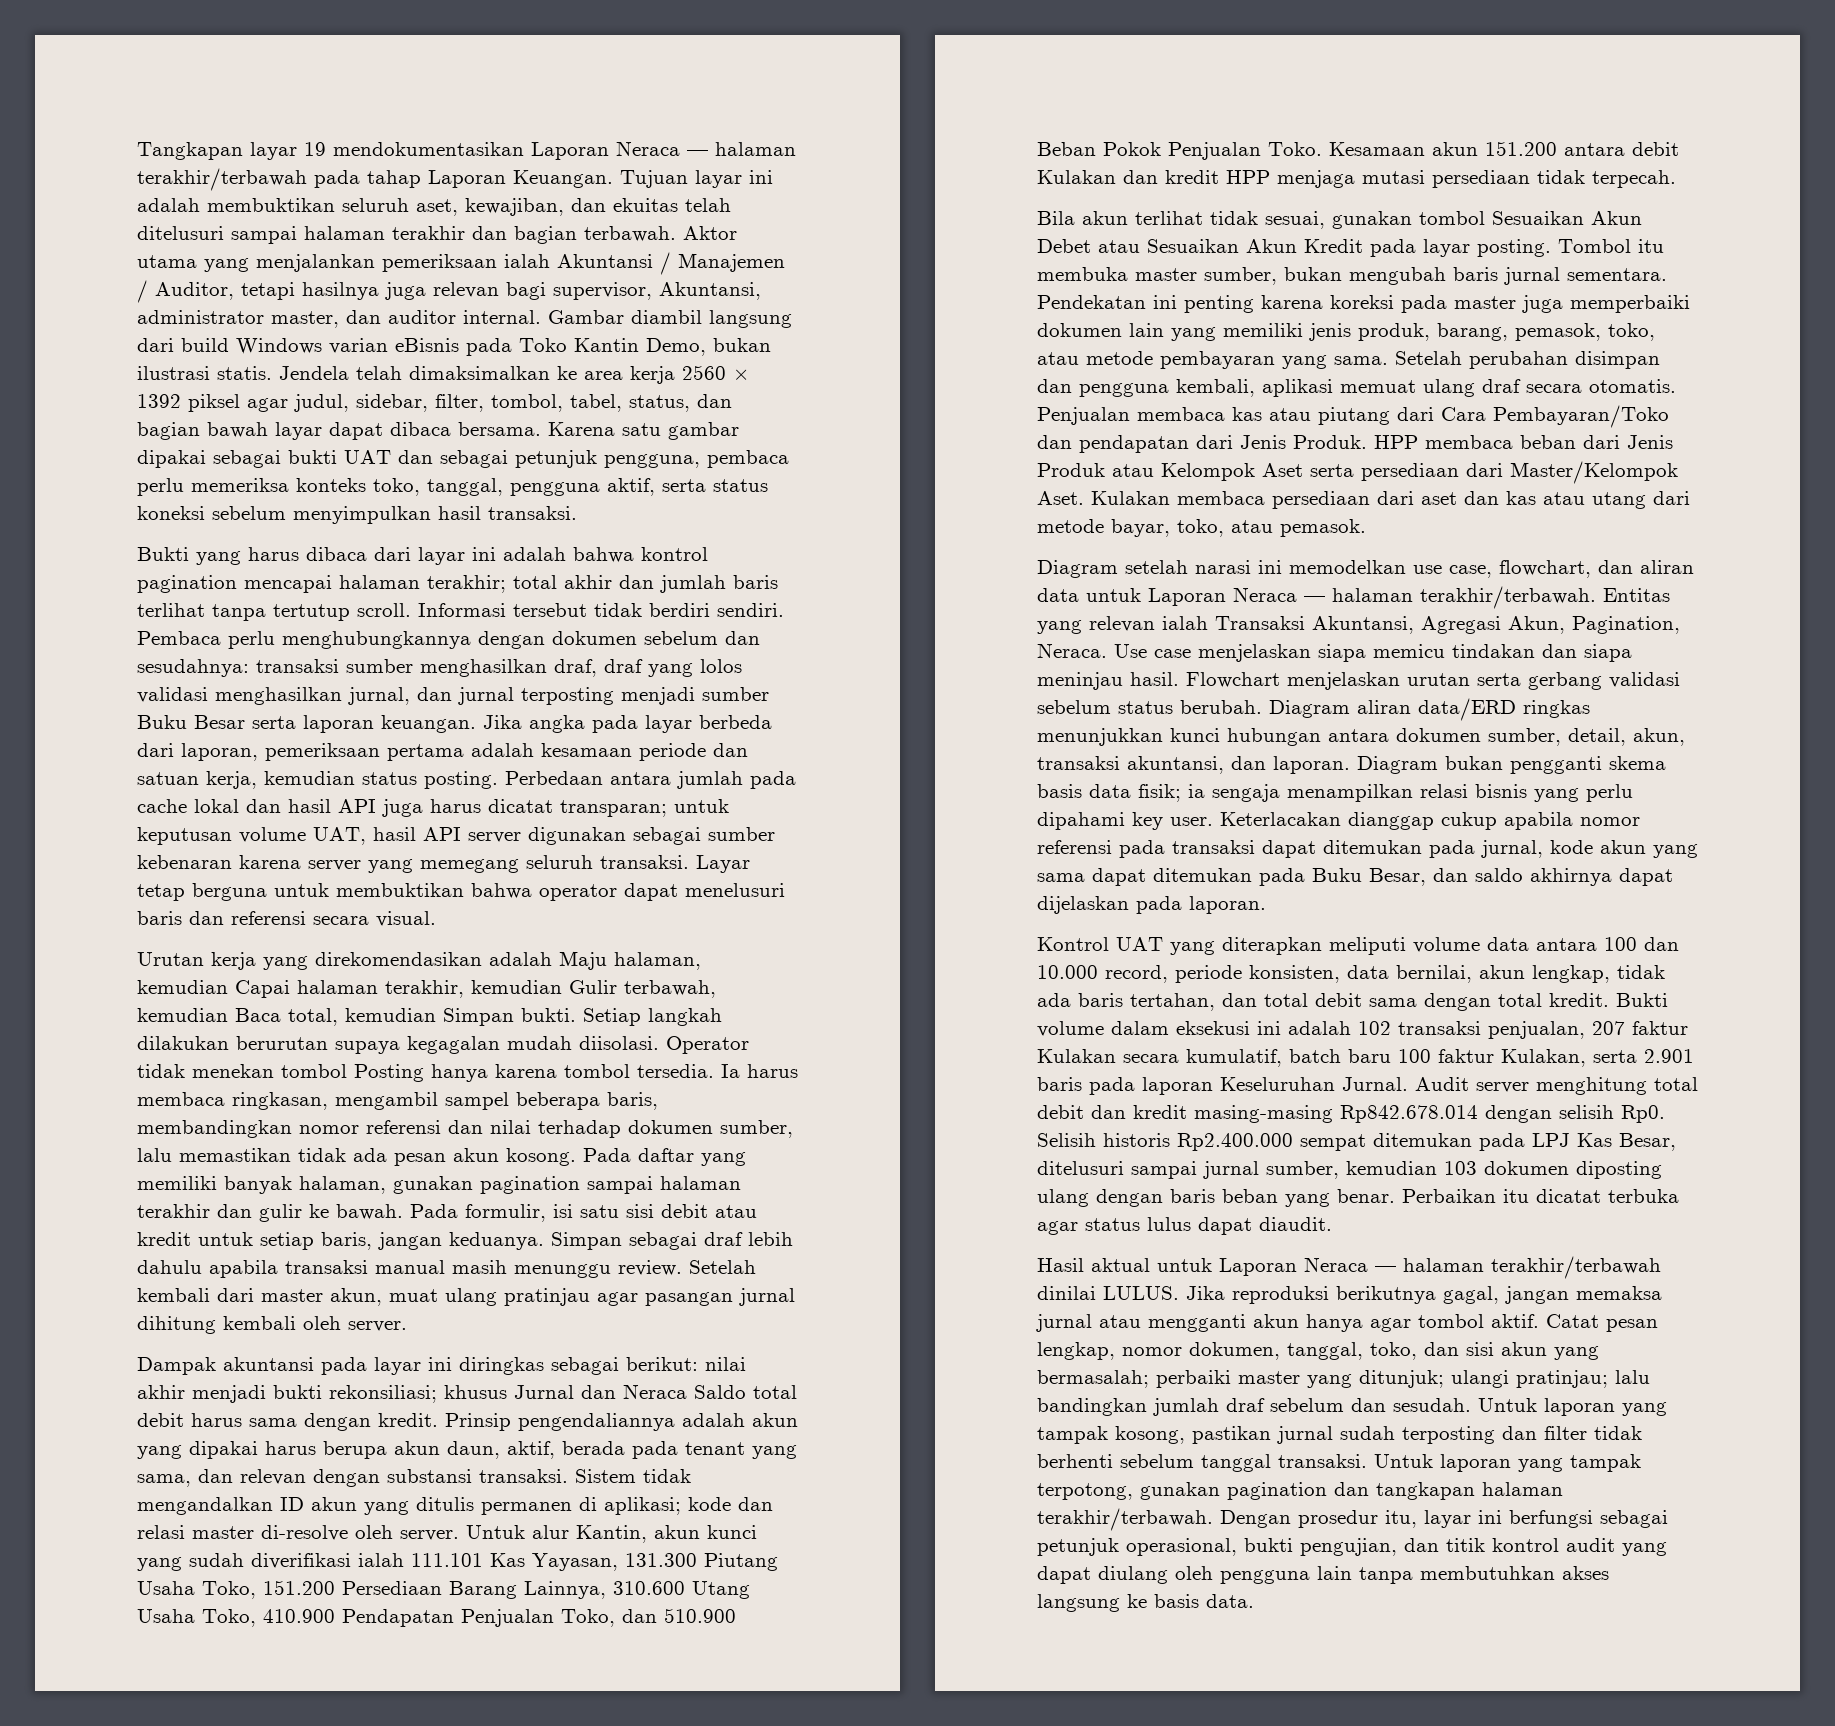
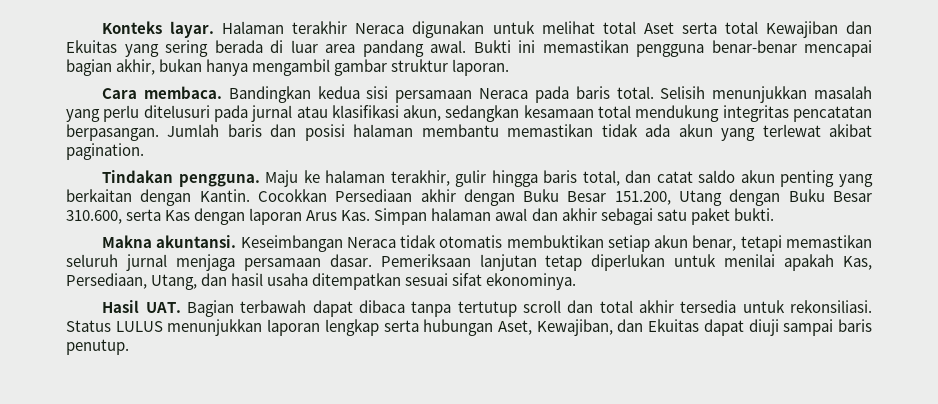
[137,141,796,160] [137,168,773,191] [137,198,731,216] [137,226,737,244] [137,252,785,275] [137,280,761,303] [137,310,792,328] [137,338,771,356] [137,365,749,384] [137,394,732,412] [137,422,739,440] [137,450,789,468] [137,478,768,496] [137,506,577,524] [137,547,708,565] [137,575,778,593] [137,603,784,621] [137,631,760,649] [137,659,742,677] [137,687,769,705] [137,715,772,733] [137,743,748,761] [137,771,796,789] [137,799,729,817] [137,827,775,845] [137,855,750,873] [137,883,785,901] [137,911,436,927] [137,951,701,970] [137,980,716,998] [137,1008,722,1026] [137,1036,749,1054] [137,1064,798,1082] [137,1092,658,1110] [137,1120,793,1138] [137,1148,746,1166] [137,1176,741,1194] [137,1204,757,1222] [137,1232,793,1250] [137,1260,756,1278] [137,1288,795,1306] [137,1316,407,1334] [137,1357,746,1375] [137,1384,797,1403] [137,1413,798,1431] [137,1441,797,1459] [137,1469,691,1487] [137,1497,773,1515] [137,1525,757,1543] [137,1553,778,1571] [137,1580,750,1599] [137,1608,736,1627] [1037,141,1679,160] [1037,170,1676,188] [1037,211,1642,229] [1037,239,1664,257] [1037,267,1667,285] [1037,295,1690,313] [1037,323,1655,341] [1037,351,1660,369] [1037,379,1676,397] [1037,405,1669,428] [1037,435,1673,453] [1037,461,1678,484] [1037,491,1690,509] [1037,519,1366,537] [1037,560,1694,578] [1037,586,1670,609] [1037,616,1680,634] [1037,643,1632,662] [1037,672,1680,690] [1037,698,1590,721] [1037,728,1685,746] [1037,756,1666,774] [1037,784,1633,802] [1037,812,1640,830] [1037,840,1698,858] [1037,868,1673,886] [1037,896,1266,914] [1037,937,1679,955] [1037,965,1665,983] [1037,993,1668,1011] [1037,1021,1688,1039] [1037,1049,1694,1067] [1037,1077,1698,1095] [1037,1105,1665,1123] [1037,1133,1676,1151] [1037,1161,1662,1179] [1037,1189,1679,1207] [1037,1217,1332,1235] [1037,1256,1661,1279] [1037,1286,1662,1304] [1036,1314,1658,1332] [1037,1342,1599,1360] [1037,1370,1650,1388] [1037,1398,1667,1416] [1037,1426,1642,1444] [1037,1454,1641,1472] [1037,1482,1563,1500] [1037,1508,1668,1531] [1037,1538,1667,1556] [1037,1566,1609,1584] [1037,1594,1254,1612] Tangkapan layar 19 mendokumentasikan Laporan Neraca — halaman terakhir/terbawah pada tahap Laporan Keuangan. Tujuan layar ini adalah membuktikan seluruh aset, kewajiban, dan ekuitas telah ditelusuri sampai halaman terakhir dan bagian terbawah. Aktor utama yang menjalankan pemeriksaan ialah Akuntansi / Manajemen / Auditor, tetapi hasilnya juga relevan bagi supervisor, Akuntansi, administrator master, dan auditor internal. Gambar diambil langsung dari build Windows varian eBisnis pada Toko Kantin Demo, bukan ilustrasi statis. Jendela telah dimaksimalkan ke area kerja 2560 × 1392 piksel agar judul, sidebar, filter, tombol, tabel, status, dan bagian bawah layar dapat dibaca bersama. Karena satu gambar dipakai sebagai bukti UAT dan sebagai petunjuk pengguna, pembaca perlu memeriksa konteks toko, tanggal, pengguna aktif, serta status koneksi sebelum menyimpulkan hasil transaksi. // Bukti yang harus dibaca dari layar ini adalah bahwa kontrol pagination mencapai halaman terakhir; total akhir dan jumlah baris terlihat tanpa tertutup scroll. Informasi tersebut tidak berdiri sendiri. Pembaca perlu menghubungkannya dengan dokumen sebelum dan sesudahnya: transaksi sumber menghasilkan draf, draf yang lolos validasi menghasilkan jurnal, dan jurnal terposting menjadi sumber Buku Besar serta laporan keuangan. Jika angka pada layar berbeda dari laporan, pemeriksaan pertama adalah kesamaan periode dan satuan kerja, kemudian status posting. Perbedaan antara jumlah pada cache lokal dan hasil API juga harus dicatat transparan; untuk keputusan volume UAT, hasil API server digunakan sebagai sumber kebenaran karena server yang memegang seluruh transaksi. Layar tetap berguna untuk membuktikan bahwa operator dapat menelusuri baris dan referensi secara visual. // Urutan kerja yang direkomendasikan adalah Maju halaman, kemudian Capai halaman terakhir, kemudian Gulir terbawah, kemudian Baca total, kemudian Simpan bukti. Setiap langkah dilakukan berurutan supaya kegagalan mudah diisolasi. Operator tidak menekan tombol Posting hanya karena tombol tersedia. Ia harus membaca ringkasan, mengambil sampel beberapa baris, membandingkan nomor referensi dan nilai terhadap dokumen sumber, lalu memastikan tidak ada pesan akun kosong. Pada daftar yang memiliki banyak halaman, gunakan pagination sampai halaman terakhir dan gulir ke bawah. Pada formulir, isi satu sisi debit atau kredit untuk setiap baris, jangan keduanya. Simpan sebagai draf lebih dahulu apabila transaksi manual masih menunggu review. Setelah kembali dari master akun, muat ulang pratinjau agar pasangan jurnal dihitung kembali oleh server. // Dampak akuntansi pada layar ini diringkas sebagai berikut: nilai akhir menjadi bukti rekonsiliasi; khusus Jurnal dan Neraca Saldo total debit harus sama dengan kredit. Prinsip pengendaliannya adalah akun yang dipakai harus berupa akun daun, aktif, berada pada tenant yang sama, dan relevan dengan substansi transaksi. Sistem tidak mengandalkan ID akun yang ditulis permanen di aplikasi; kode dan relasi master di-resolve oleh server. Untuk alur Kantin, akun kunci yang sudah diverifikasi ialah 111.101 Kas Yayasan, 131.300 Piutang Usaha Toko, 151.200 Persediaan Barang Lainnya, 310.600 Utang Usaha Toko, 410.900 Pendapatan Penjualan Toko, dan 510.900 Beban Pokok Penjualan Toko. Kesamaan akun 151.200 antara debit Kulakan dan kredit HPP menjaga mutasi persediaan tidak terpecah. // Bila akun terlihat tidak sesuai, gunakan tombol Sesuaikan Akun Debet atau Sesuaikan Akun Kredit pada layar posting. Tombol itu membuka master sumber, bukan mengubah baris jurnal sementara. Pendekatan ini penting karena koreksi pada master juga memperbaiki dokumen lain yang memiliki jenis produk, barang, pemasok, toko, atau metode pembayaran yang sama. Setelah perubahan disimpan dan pengguna kembali, aplikasi memuat ulang draf secara otomatis. Penjualan membaca kas atau piutang dari Cara Pembayaran/Toko dan pendapatan dari Jenis Produk. HPP membaca beban dari Jenis Produk atau Kelompok Aset serta persediaan dari Master/Kelompok Aset. Kulakan membaca persediaan dari aset dan kas atau utang dari metode bayar, toko, atau pemasok. // Diagram setelah narasi ini memodelkan use case, flowchart, dan aliran data untuk Laporan Neraca — halaman terakhir/terbawah. Entitas yang relevan ialah Transaksi Akuntansi, Agregasi Akun, Pagination, Neraca. Use case menjelaskan siapa memicu tindakan dan siapa meninjau hasil. Flowchart menjelaskan urutan serta gerbang validasi sebelum status berubah. Diagram aliran data/ERD ringkas menunjukkan kunci hubungan antara dokumen sumber, detail, akun, transaksi akuntansi, dan laporan. Diagram bukan pengganti skema basis data fisik; ia sengaja menampilkan relasi bisnis yang perlu dipahami key user. Keterlacakan dianggap cukup apabila nomor referensi pada transaksi dapat ditemukan pada jurnal, kode akun yang sama dapat ditemukan pada Buku Besar, dan saldo akhirnya dapat dijelaskan pada laporan. // Kontrol UAT yang diterapkan meliputi volume data antara 100 dan 10.000 record, periode konsisten, data bernilai, akun lengkap, tidak ada baris tertahan, dan total debit sama dengan total kredit. Bukti volume dalam eksekusi ini adalah 102 transaksi penjualan, 207 faktur Kulakan secara kumulatif, batch baru 100 faktur Kulakan, serta 2.901 baris pada laporan Keseluruhan Jurnal. Audit server menghitung total debit dan kredit masing-masing Rp842.678.014 dengan selisih Rp0. Selisih historis Rp2.400.000 sempat ditemukan pada LPJ Kas Besar, ditelusuri sampai jurnal sumber, kemudian 103 dokumen diposting ulang dengan baris beban yang benar. Perbaikan itu dicatat terbuka agar status lulus dapat diaudit. // Hasil aktual untuk Laporan Neraca — halaman terakhir/terbawah dinilai LULUS. Jika reproduksi berikutnya gagal, jangan memaksa jurnal atau mengganti akun hanya agar tombol aktif. Catat pesan lengkap, nomor dokumen, tanggal, toko, dan sisi akun yang bermasalah; perbaiki master yang ditunjuk; ulangi pratinjau; lalu bandingkan jumlah draf sebelum dan sesudah. Untuk laporan yang tampak kosong, pastikan jurnal sudah terposting dan filter tidak berhenti sebelum tanggal transaksi. Untuk laporan yang tampak terpotong, gunakan pagination dan tangkapan halaman terakhir/terbawah. Dengan prosedur itu, layar ini berfungsi sebagai petunjuk operasional, bukti pengujian, dan titik kontrol audit yang dapat diulang oleh pengguna lain tanpa membutuhkan akses langsung ke basis data. -> [102,21,873,38] [66,40,872,57] [66,59,510,76] [102,86,872,103] [66,105,872,122] [66,124,872,141] [66,143,144,160] [102,170,874,187] [66,189,872,206] [66,208,774,225] [102,235,873,252] [66,254,872,271] [66,273,577,290] [102,300,872,317] [66,319,872,336] [66,339,129,355] Konteks layar. Halaman terakhir Neraca digunakan untuk melihat total Aset serta total Kewajiban dan Ekuitas yang sering berada di luar area pandang awal. Bukti ini memastikan pengguna benar-benar mencapai bagian akhir, bukan hanya mengambil gambar struktur laporan. // Cara membaca. Bandingkan kedua sisi persamaan Neraca pada baris total. Selisih menunjukkan masalah yang perlu ditelusuri pada jurnal atau klasifikasi akun, sedangkan kesamaan total mendukung integritas pencatatan berpasangan. Jumlah baris dan posisi halaman membantu memastikan tidak ada akun yang terlewat akibat pagination. // Tindakan pengguna. Maju ke halaman terakhir, gulir hingga baris total, dan catat saldo akun penting yang berkaitan dengan Kantin. Cocokkan Persediaan akhir dengan Buku Besar 151.200, Utang dengan Buku Besar 310.600, serta Kas dengan laporan Arus Kas. Simpan halaman awal dan akhir sebagai satu paket bukti. // Makna akuntansi. Keseimbangan Neraca tidak otomatis membuktikan setiap akun benar, tetapi memastikan seluruh jurnal menjaga persamaan dasar. Pemeriksaan lanjutan tetap diperlukan untuk menilai apakah Kas, Persediaan, Utang, dan hasil usaha ditempatkan sesuai sifat ekonominya. // Hasil UAT. Bagian terbawah dapat dibaca tanpa tertutup scroll dan total akhir tersedia untuk rekonsiliasi. Status LULUS menunjukkan laporan lengkap serta hubungan Aset, Kewajiban, dan Ekuitas dapat diuji sampai baris penutup.

